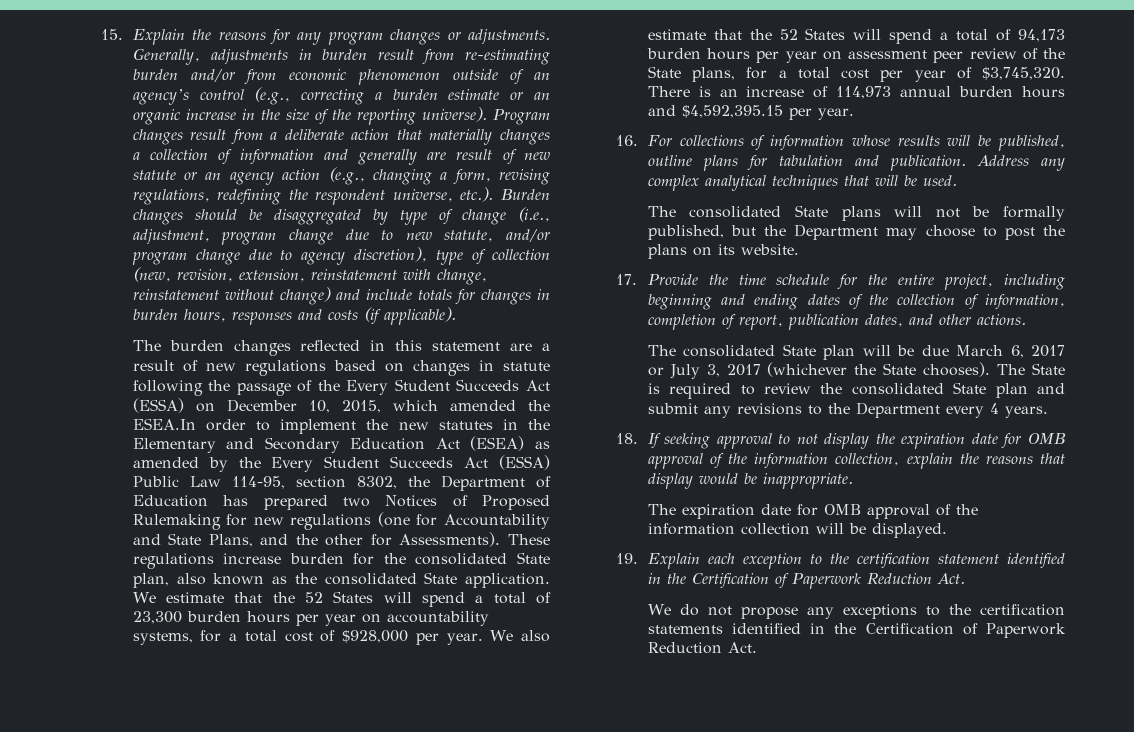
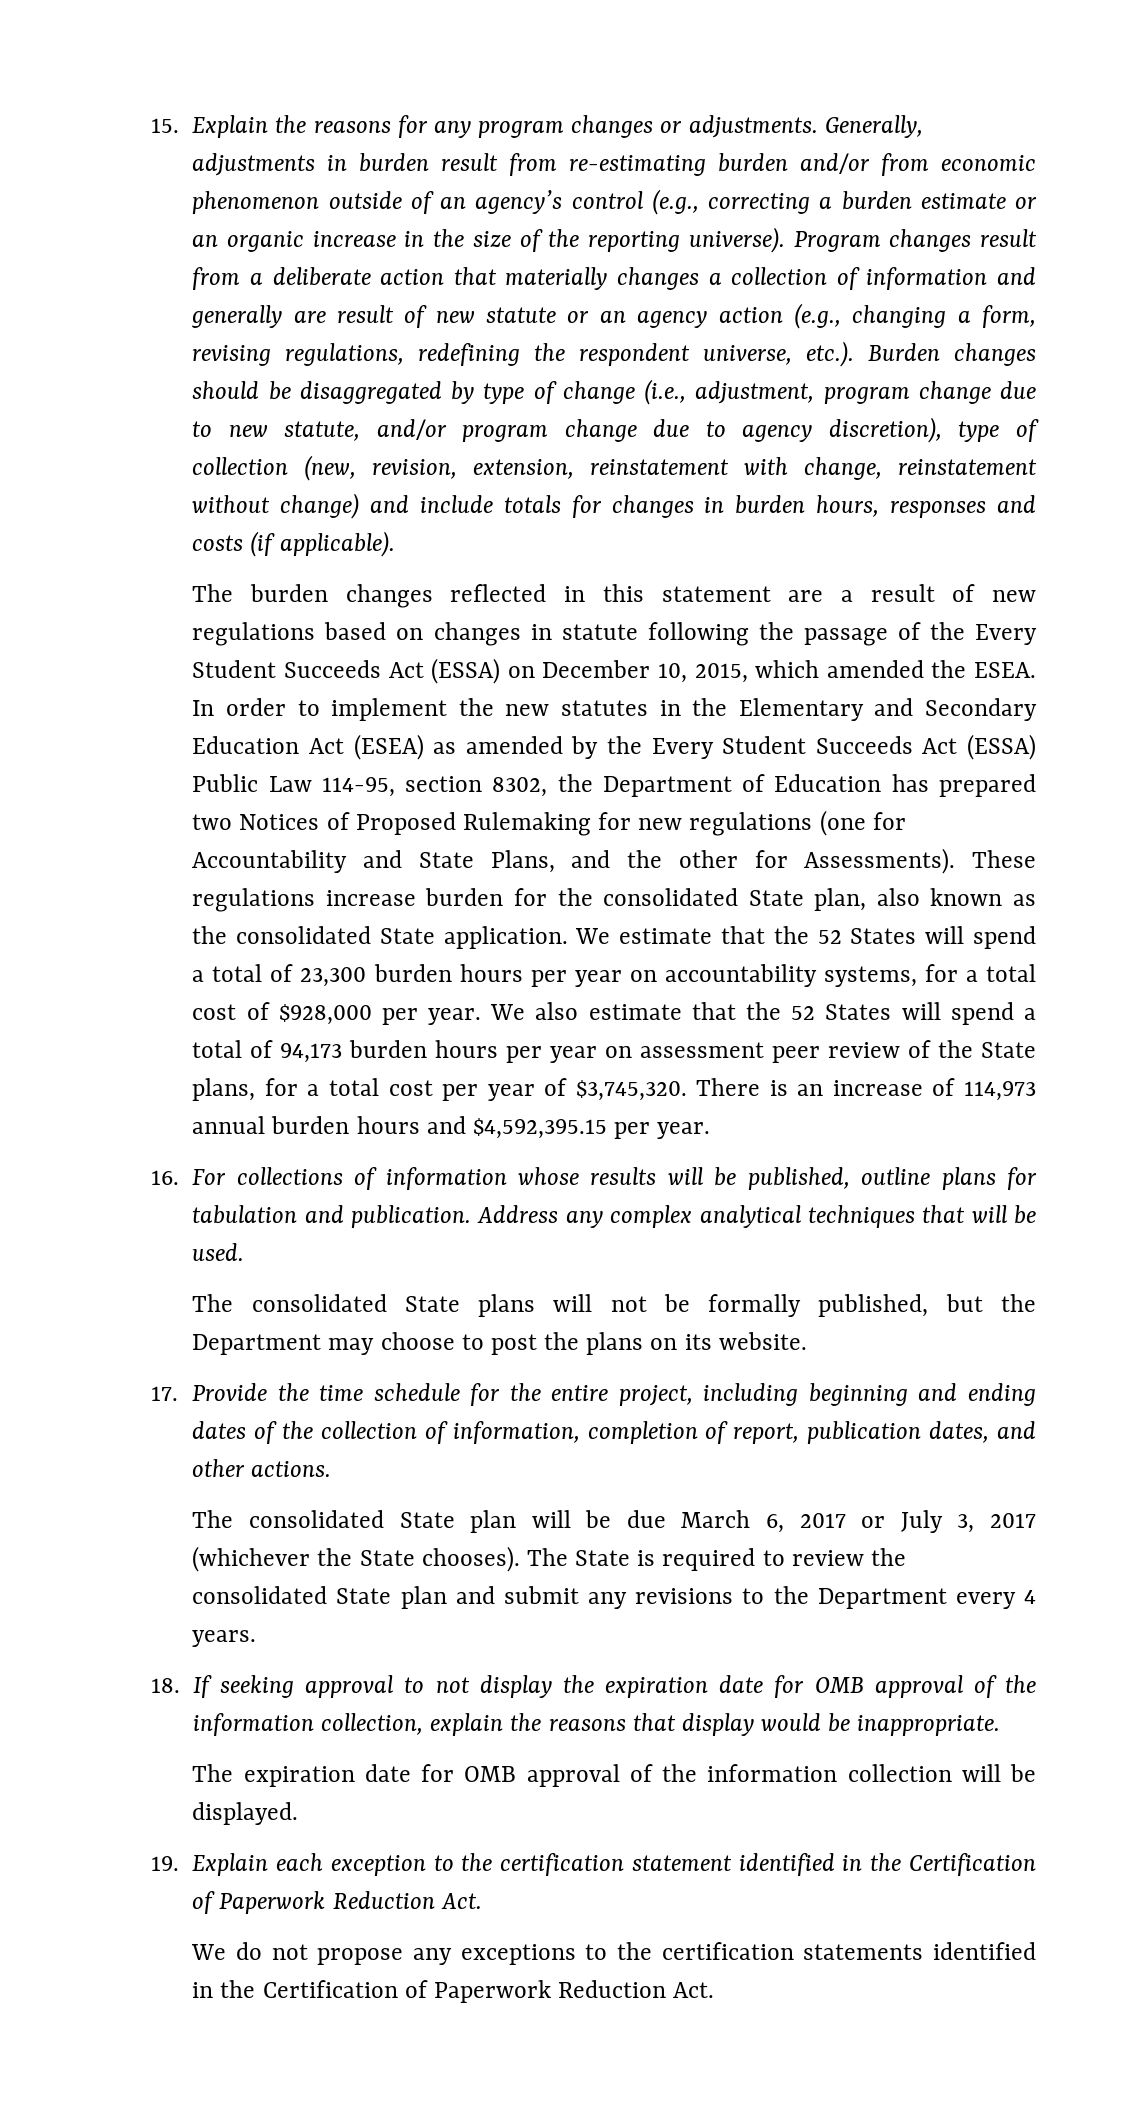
[132,418,196,430] ESEA.In -> [974,662,1036,678] [192,700,215,716] ESEA. In

